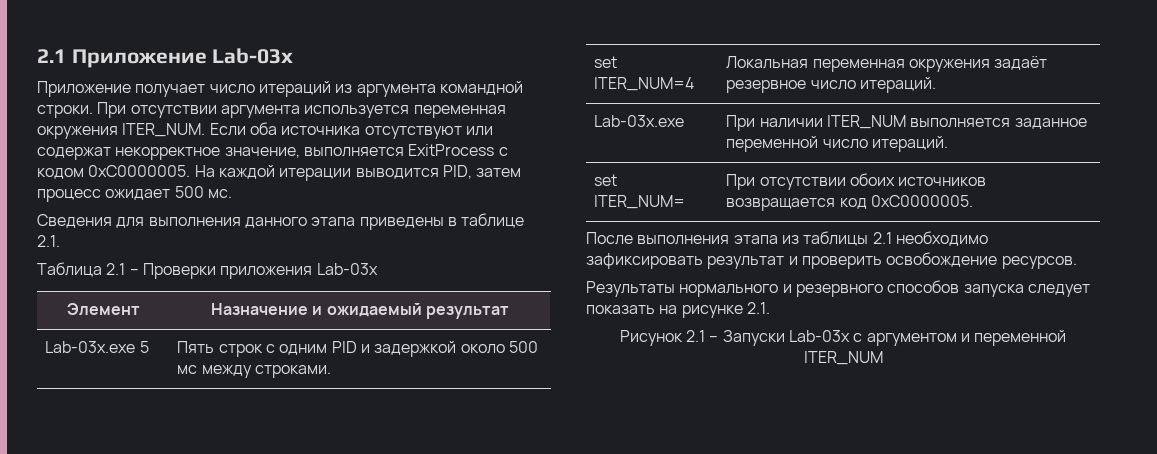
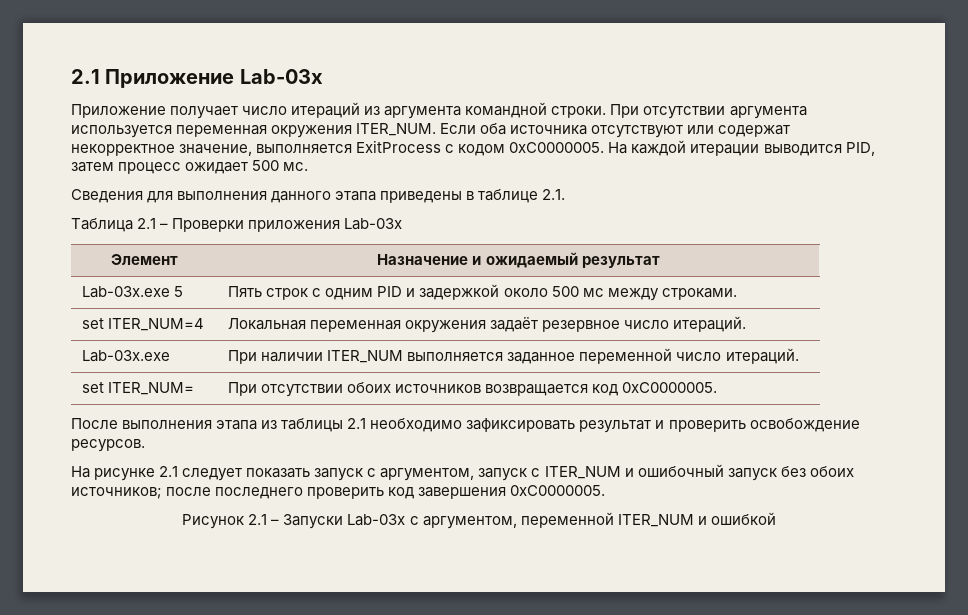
[586,280,1090,297] [586,302,770,318] Результаты нормального и резервного способов запуска следует показать на рисунке 2.1. -> [71,464,854,481] [71,485,606,499] На рисунке 2.1 следует показать запуск с аргументом, запуск с ITER_NUM и ошибочный запуск без обоих источников; после последнего проверить код завершения 0xC0000005.
[866,330,1067,346] [803,351,883,365] аргументом и переменной ITER_NUM -> [422,512,776,529] аргументом, переменной ITER_NUM и ошибкой

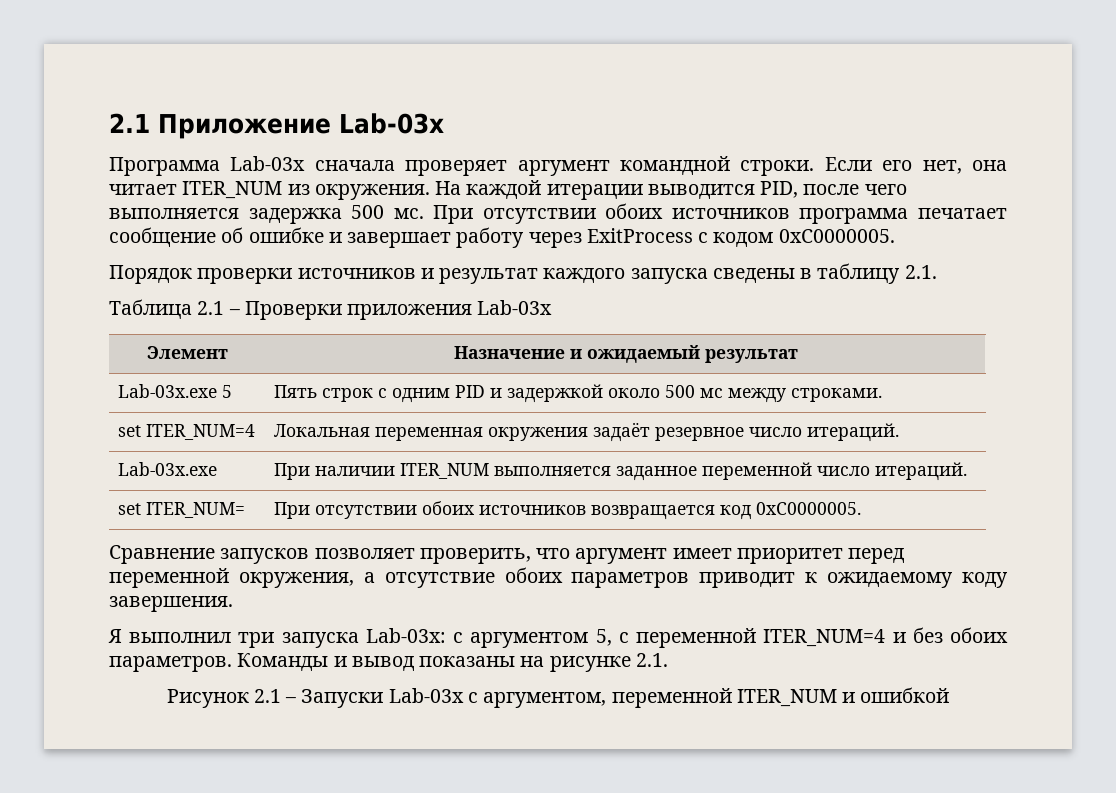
[71,102,807,119] [71,123,791,138] [71,140,605,156] Приложение получает число итераций из аргумента командной строки. При отсутствии аргумента используется переменная окружения ITER_NUM. Если оба источника отсутствуют или содержат некорректное значение, выполняется ExitProcess с кодом 0xC0000005. -> [109,156,1007,176] [109,181,430,200] Программа Lab-03x сначала проверяет аргумент командной строки. Если его нет, она читает ITER_NUM из окружения.
[71,160,309,174] [71,189,539,203] затем процесс ожидает 500 мс. // Сведения для выполнения данного этапа приведены в таблице -> [803,184,907,195] [109,203,1007,224] [109,227,895,248] [109,263,901,284] после чего выполняется задержка 500 мс. При отсутствии обоих источников программа печатает сообщение об ошибке и завершает работу через ExitProcess с кодом 0xC0000005. // Порядок проверки источников и результат каждого запуска сведены в таблицу
[71,418,860,433] [71,439,145,452] [71,464,854,481] [71,485,606,499] После выполнения этапа из таблицы 2.1 необходимо зафиксировать результат и проверить освобождение ресурсов. // На рисунке 2.1 следует показать запуск с аргументом, запуск с ITER_NUM и ошибочный запуск без обоих источников; после последнего проверить код завершения 0xC0000005. -> [109,545,905,564] [109,567,1009,588] [109,596,233,612] [108,627,1009,648] [109,653,668,672] Сравнение запусков позволяет проверить, что аргумент имеет приоритет перед переменной окружения, а отсутствие обоих параметров приводит к ожидаемому коду завершения. // Я выполнил три запуска Lab-03x: с аргументом 5, с переменной ITER_NUM=4 и без обоих параметров. Команды и вывод показаны на рисунке 2.1.

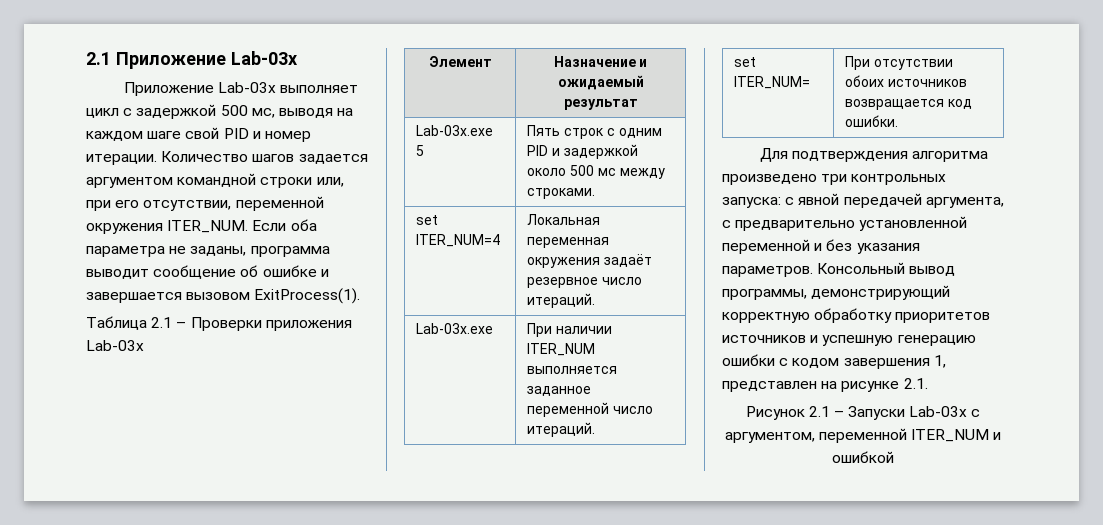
[109,156,1007,176] [109,180,907,200] [109,203,1007,224] [109,227,895,248] [109,263,937,284] Программа Lab-03x сначала проверяет аргумент командной строки. Если его нет, она читает ITER_NUM из окружения. На каждой итерации выводится PID, после чего выполняется задержка 500 мс. При отсутствии обоих источников программа печатает сообщение об ошибке и завершает работу через ExitProcess с кодом 0xC0000005. // Порядок проверки источников и результат каждого запуска сведены в таблицу 2.1. -> [123,82,358,96] [86,104,354,119] [86,127,311,142] [86,151,368,165] [86,173,344,188] [86,196,324,211] [86,219,317,234] [86,246,330,257] [86,265,329,279] [86,288,361,304] Приложение Lab-03x выполняет цикл с задержкой 500 мс, выводя на каждом шаге свой PID и номер итерации. Количество шагов задается аргументом командной строки или, при его отсутствии, переменной окружения ITER_NUM. Если оба параметра не заданы, программа выводит сообщение об ошибке и завершается вызовом ExitProcess(1).
[755,502,861,515] [109,545,905,564] [109,567,1009,588] [109,596,233,612] [108,627,1009,648] [109,653,516,672] 0xC0000005. // Сравнение запусков позволяет проверить, что аргумент имеет приоритет перед переменной окружения, а отсутствие обоих параметров приводит к ожидаемому коду завершения. // Я выполнил три запуска Lab-03x: с аргументом 5, с переменной ITER_NUM=4 и без обоих параметров. Команды и вывод показаны -> [845,115,899,127] [759,148,988,162] [722,174,947,185] [722,193,1004,208] [722,216,968,231] [722,239,920,254] [722,262,956,277] [722,285,951,300] [722,308,991,323] [722,335,976,346] [722,354,946,369] [722,381,817,392] ошибки. // Для подтверждения алгоритма произведено три контрольных запуска: с явной передачей аргумента, с предварительно установленной переменной и без указания параметров. Консольный вывод программы, демонстрирующий корректную обработку приоритетов источников и успешную генерацию ошибки с кодом завершения 1, представлен

